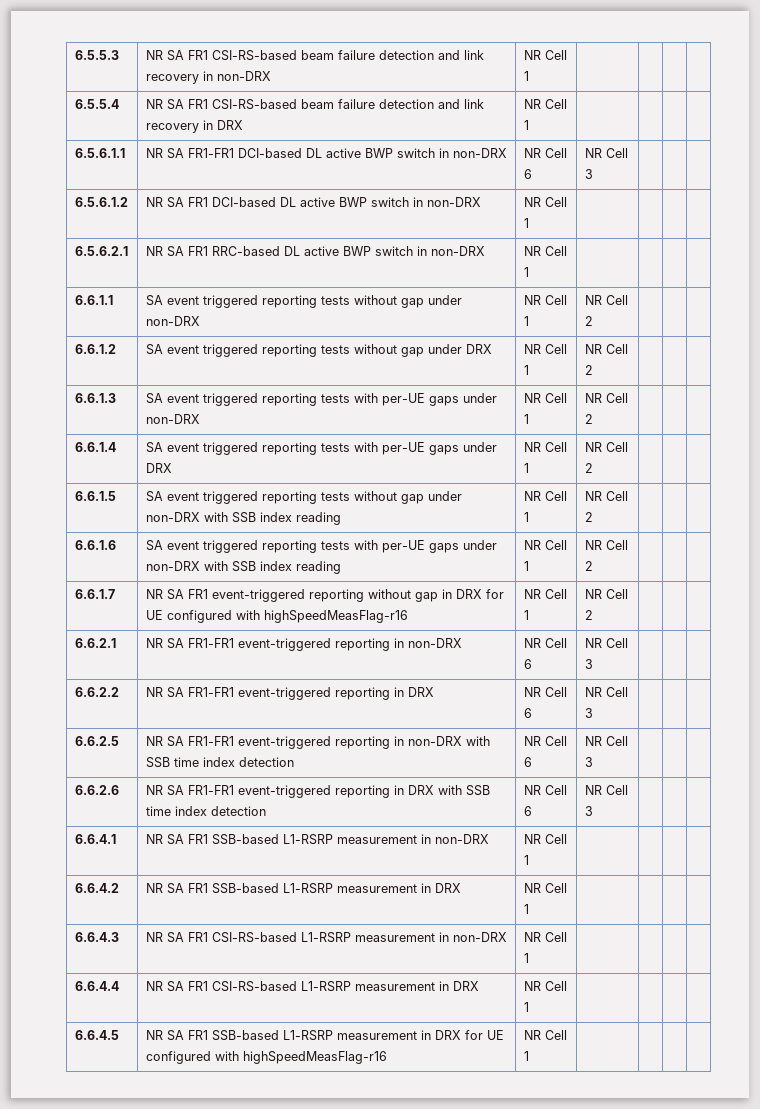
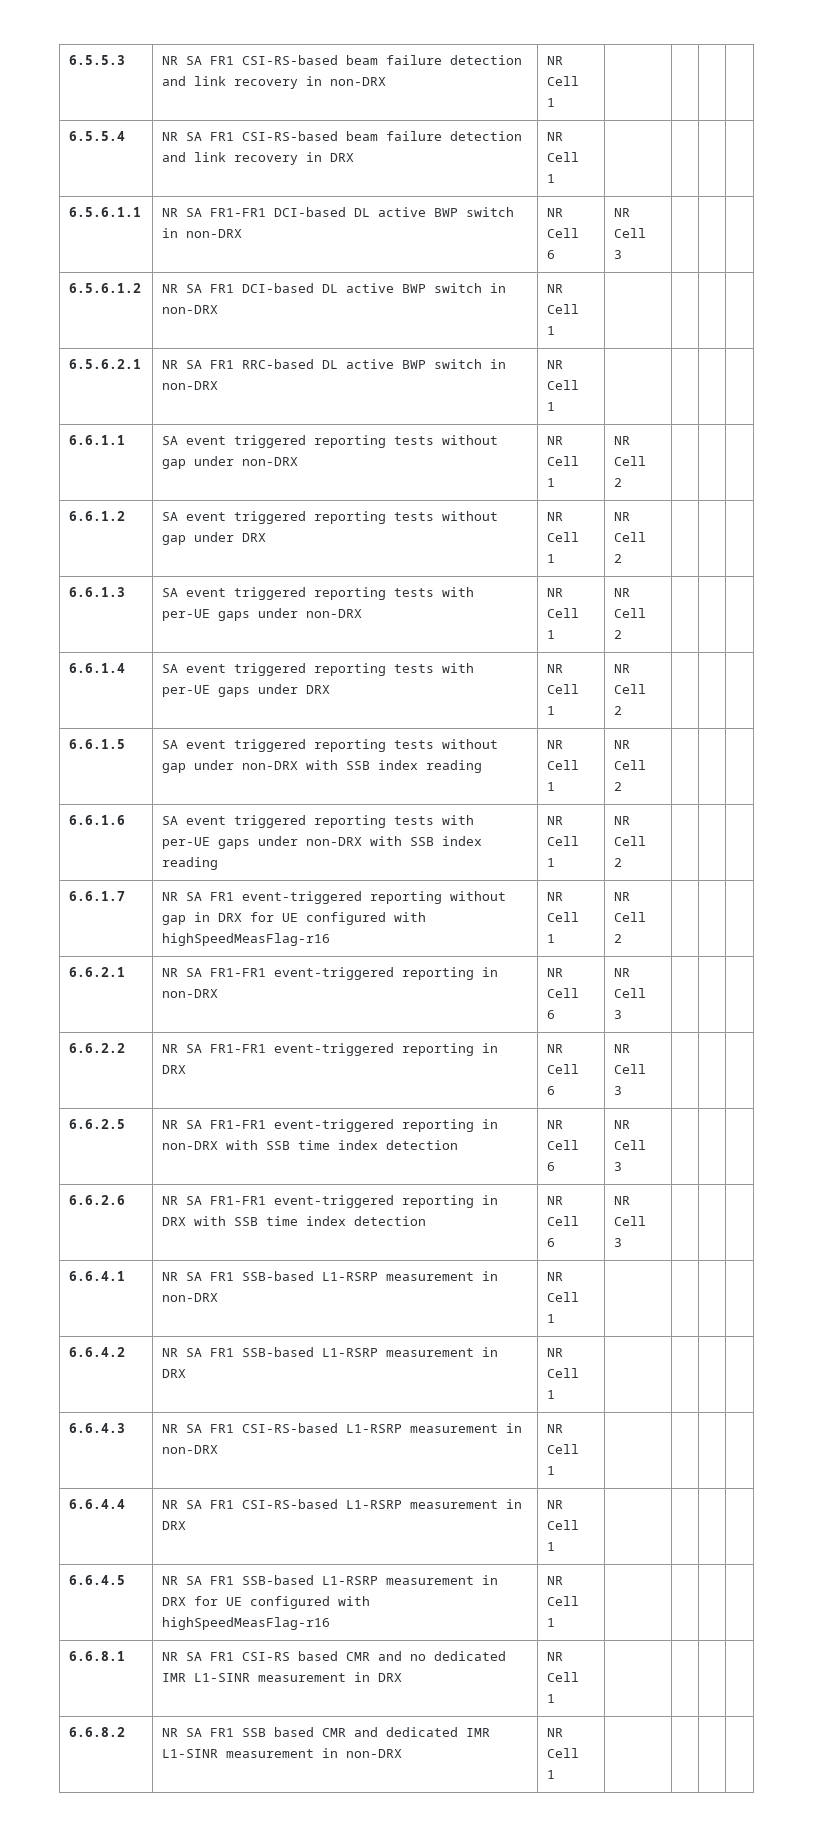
(529, 1056) none -> [69,1651,126,1661] [162,1651,507,1661] [162,1672,403,1682] [547,1652,564,1661] [547,1672,580,1682] [547,1694,556,1703] [69,1727,126,1737] [162,1727,491,1737] [162,1748,403,1758] [547,1728,564,1737] [547,1748,580,1758] [547,1770,556,1779] // 6.6.8.1 | NR SA FR1 CSI-RS based CMR and no dedicated IMR L1-SINR measurement in DRX | NR Cell 1 | | | | // 6.6.8.2 | NR SA FR1 SSB based CMR and dedicated IMR L1-SINR measurement in non-DRX | NR Cell 1 | | | |

